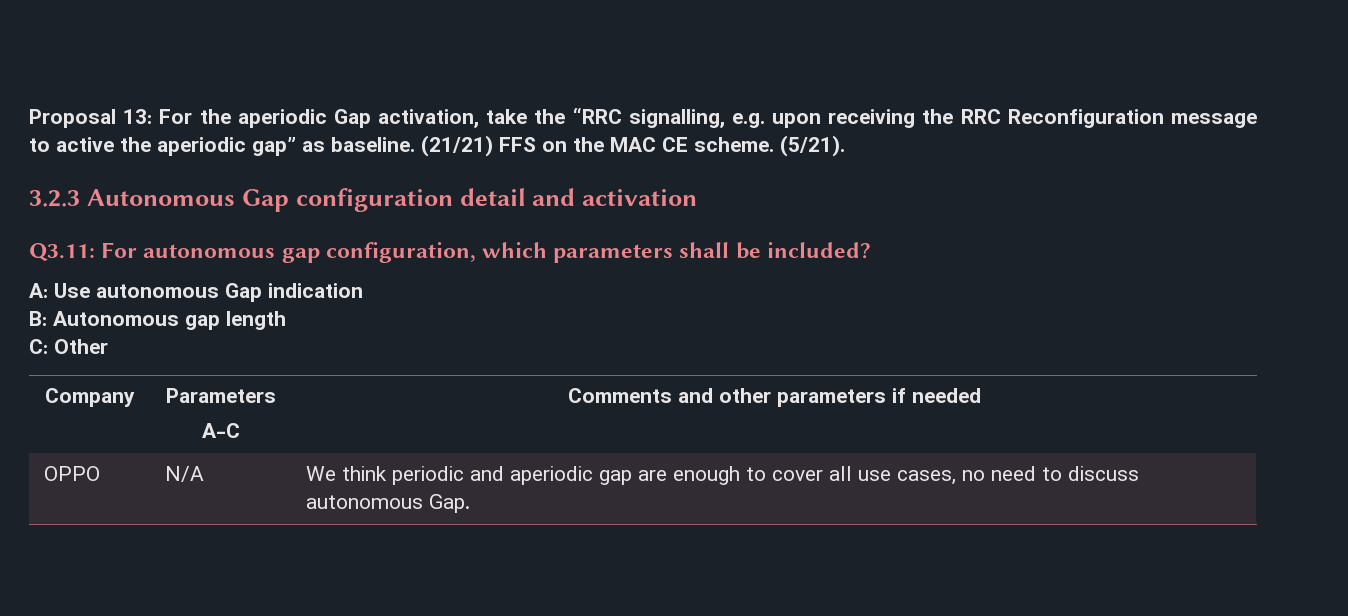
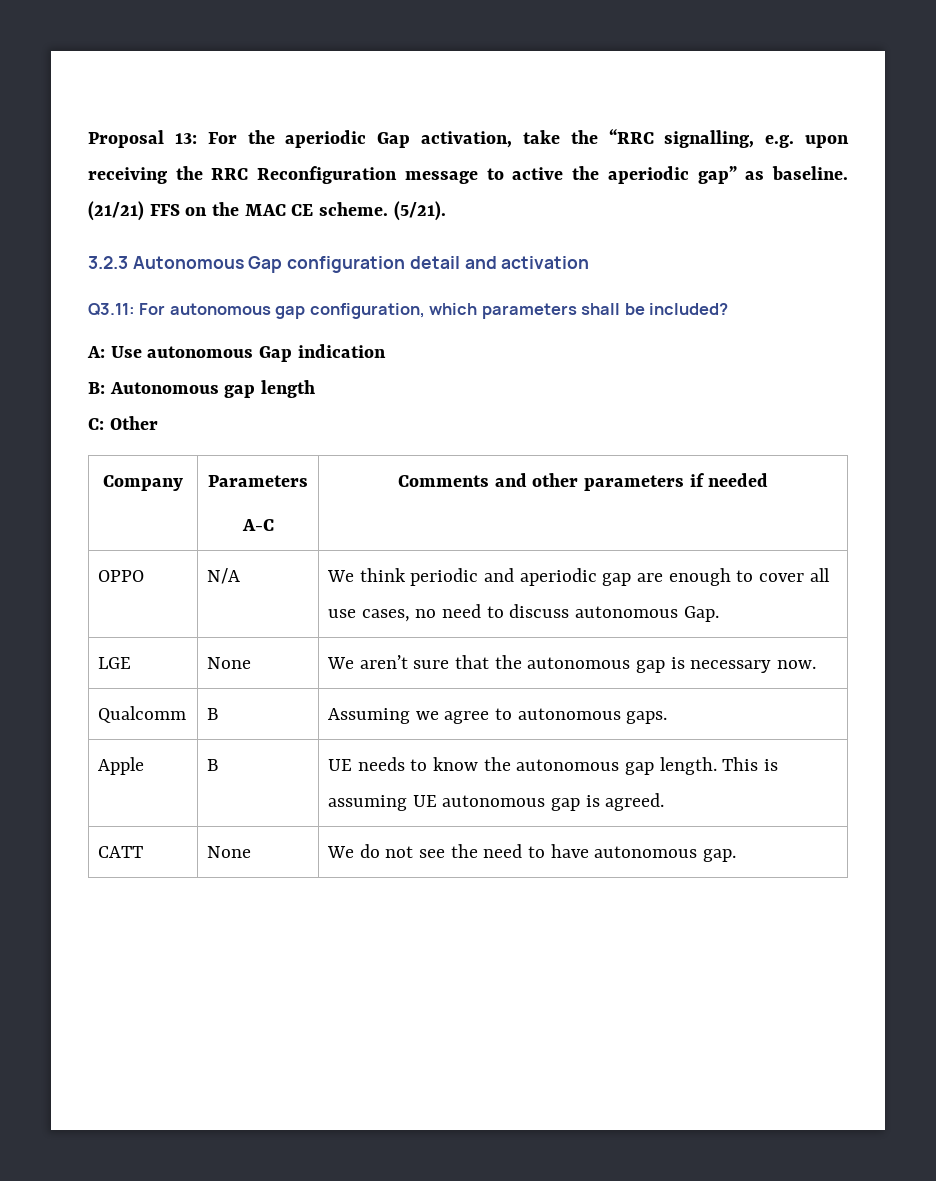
(471, 503) none -> [98,657,132,669] [207,657,252,669] [327,655,817,673] [98,706,187,723] [207,708,219,720] [328,708,668,724] [98,757,145,775] [207,759,219,771] [328,757,779,775] [328,793,665,811] [98,846,144,858] [207,846,252,858] [327,844,737,862] // LGE | None | We aren’t sure that the autonomous gap is necessary now. // Qualcomm | B | Assuming we agree to autonomous gaps. // Apple | B | UE needs to know the autonomous gap length. This is assuming UE autonomous gap is agreed. // CATT | None | We do not see the need to have autonomous gap.

